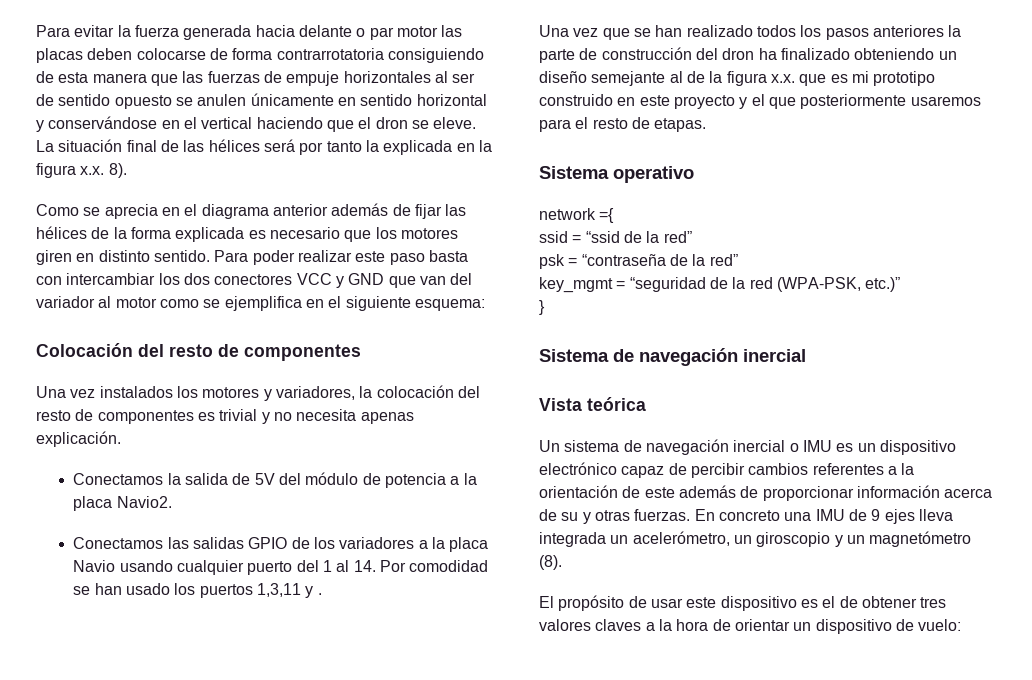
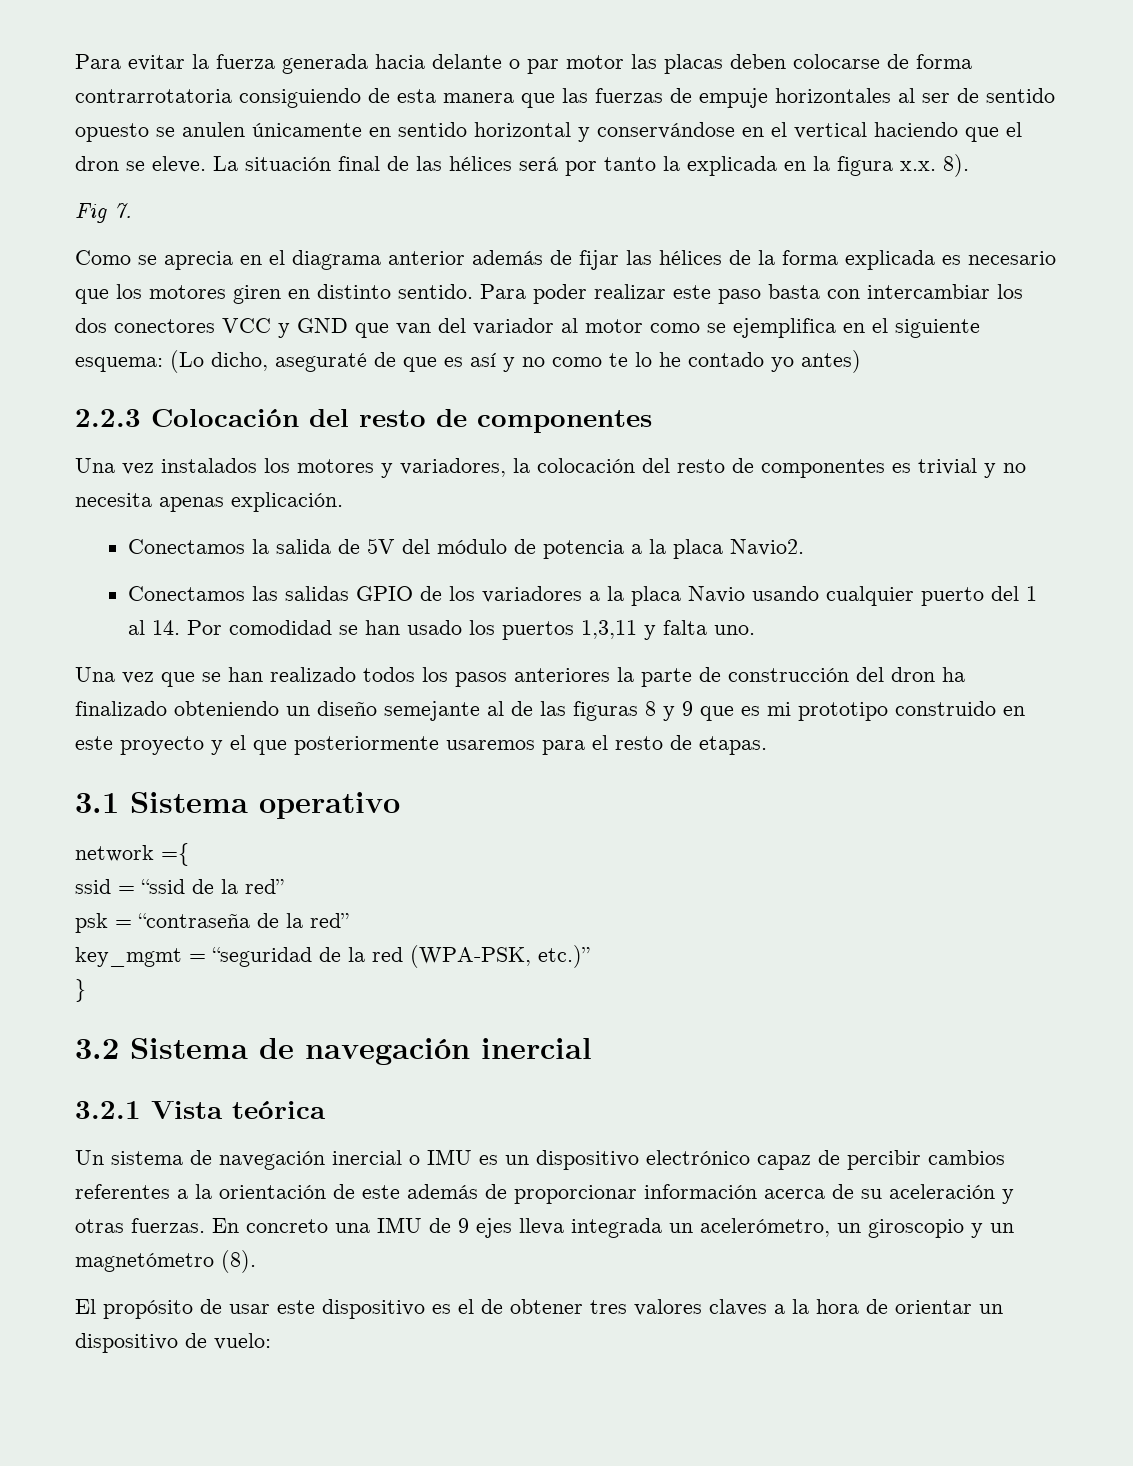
(127, 170) none -> [75,203,132,223] // Fig 7.
(485, 305) // -> [170,350,861,373] [75,409,141,427] (Lo dicho, aseguraté de que es así y no como te lo he contado yo antes) // 2.2.3
[317,593,322,595] . -> [663,620,756,635] falta uno.
[709,71,795,86] la figura x.x. -> [540,701,693,721] las figuras 8 y 9
(707, 125) none -> [75,793,119,813] 3.1
(545, 307) none -> [75,1039,119,1059] 3.2
(806, 355) none -> [75,1101,141,1119] 3.2.1
(579, 516) none -> [889,1184,995,1199] aceleración

